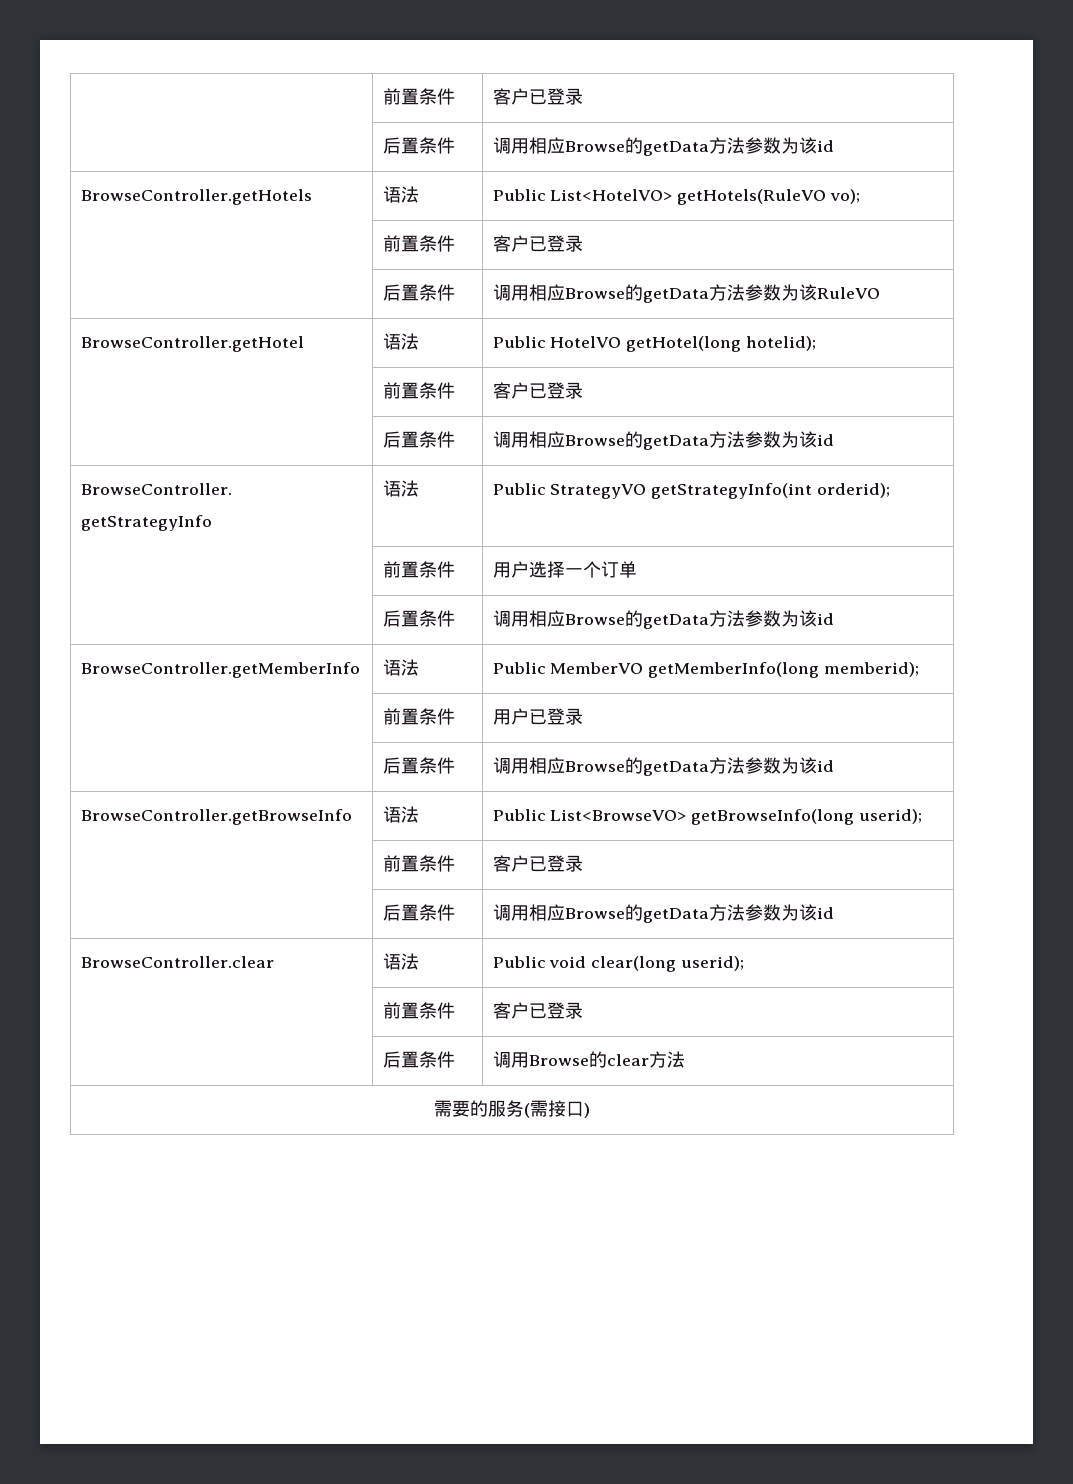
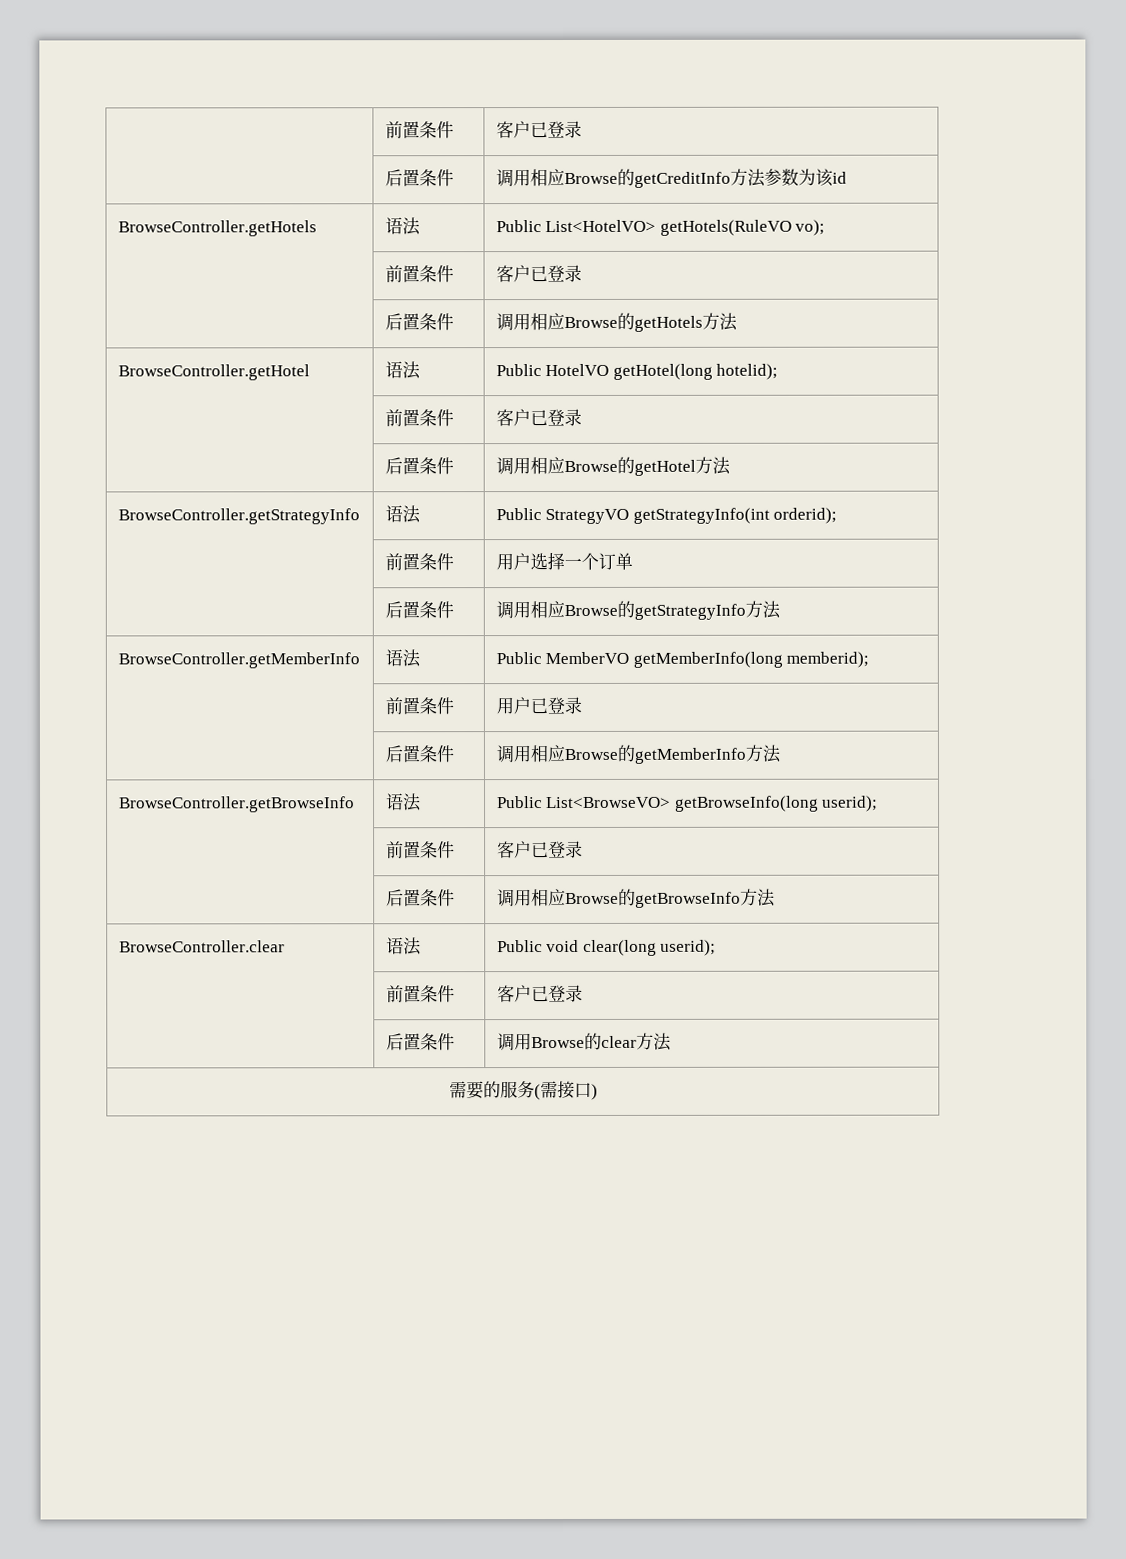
[642,141,709,156] getData -> [633,171,731,188] getCreditInfo
[642,284,880,303] getData方法参数为该RuleVO -> [633,312,738,332] getHotels方法
[642,431,834,450] getData方法参数为该id -> [633,456,731,476] getHotel方法
[642,610,834,629] getData方法参数为该id -> [633,600,781,620] getStrategyInfo方法
[642,757,834,776] getData方法参数为该id -> [633,744,781,764] getMemberInfo方法
[642,904,834,923] getData方法参数为该id -> [634,888,776,908] getBrowseInfo方法

